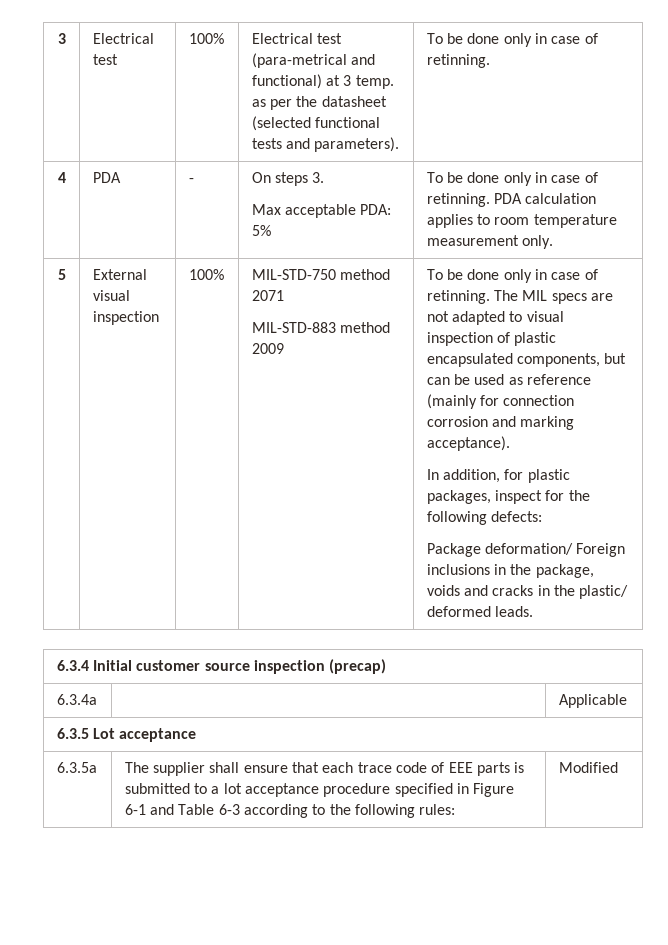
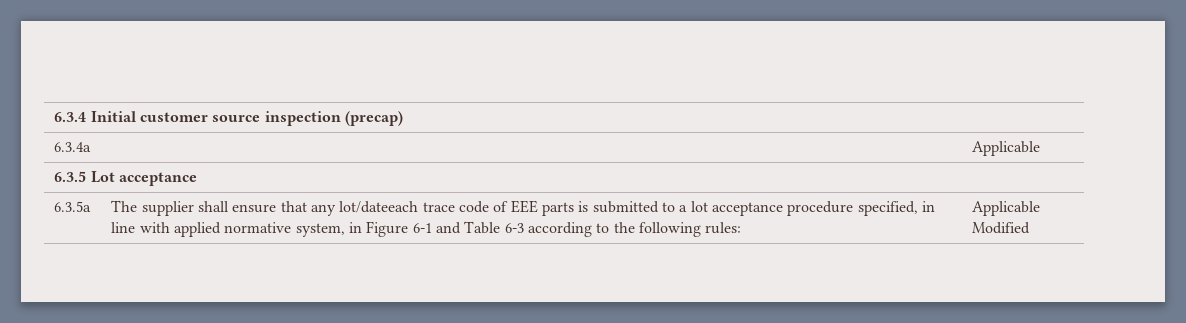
[57,33,66,44] [92,33,154,44] [92,54,118,65] [188,33,224,44] [251,33,343,44] [251,53,376,68] [251,74,394,89] [251,96,387,110] [251,116,381,131] [251,137,400,152] [426,33,598,47] [426,54,490,68] [57,172,66,183] [92,172,121,183] [188,178,194,183] [251,172,325,186] [251,204,392,218] [251,225,271,236] [426,172,598,186] [426,193,597,207] [426,214,617,228] [426,235,554,249] [57,269,66,280] [92,269,147,280] [92,290,130,301] [92,311,159,325] [188,269,224,280] [251,269,391,280] [251,290,284,301] [251,322,391,333] [251,343,284,354] [426,269,598,283] [426,290,614,304] [426,311,564,325] [426,332,557,346] [426,353,627,367] [426,374,592,385] [426,394,575,409] [426,416,575,430] [426,436,510,451] [426,469,570,483] [426,490,590,504] [426,511,543,525] [426,543,626,557] [426,564,594,578] [426,585,629,599] [426,606,534,617] 3 | Electrical test | 100% | Electrical test (para-metrical and functional) at 3 temp. as per the datasheet (selected functional tests and parameters). | To be done only in case of retinning. // 4 | PDA | - | On steps 3. // Max acceptable PDA: 5% | To be done only in case of retinning. PDA calculation applies to room temperature measurement only. // 5 | External visual inspection | 100% | MIL-STD-750 method 2071 // MIL-STD-883 method 2009 | To be done only in case of retinning. The MIL specs are not adapted to visual inspection of plastic encapsulated components, but can be used as reference (mainly for connection corrosion and marking acceptance). // In addition, for plastic packages, inspect for the following defects: // Package deformation/ Foreign inclusions in the package, voids and cracks in the plastic/ deformed leads. // -> (54, 117) none
[322,762,354,773] each -> [311,201,419,216] any lot/dateeach
[394,783,453,797] specified -> [857,201,935,216] [111,222,345,237] specified, in line with applied normative system,
(456, 809) none -> [972,201,1041,216] Applicable

